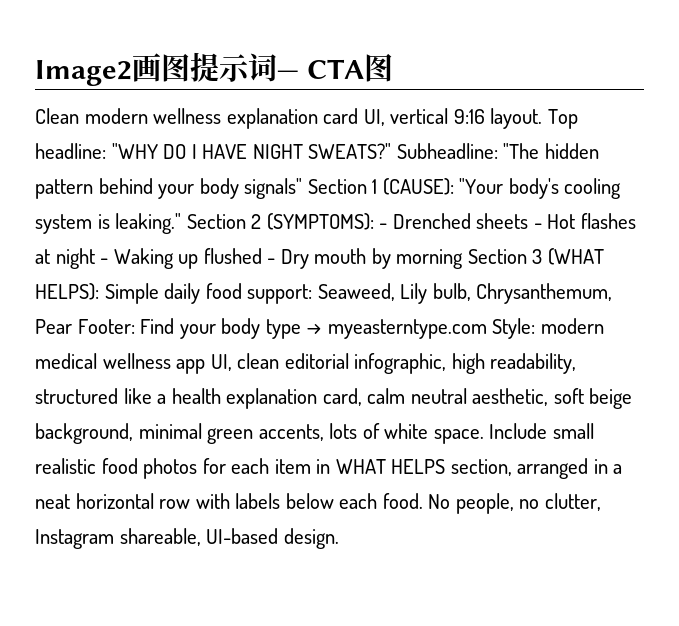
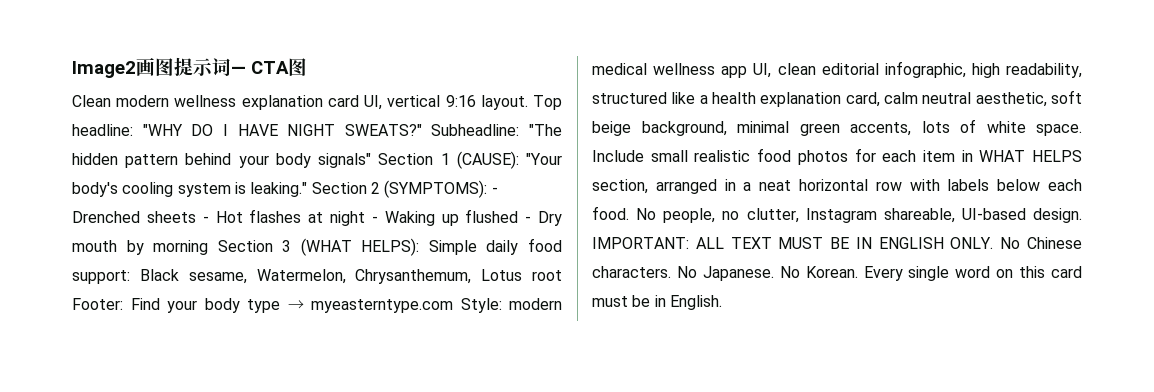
[317,283,613,304] [35,319,72,334] Seaweed, Lily bulb, Chrysanthemum, Pear -> [139,269,562,284] Black sesame, Watermelon, Chrysanthemum, Lotus root
(339, 538) none -> [592,237,1082,249] [592,266,1082,281] [592,295,722,310] IMPORTANT: ALL TEXT MUST BE IN ENGLISH ONLY. No Chinese characters. No Japanese. No Korean. Every single word on this card must be in English.

